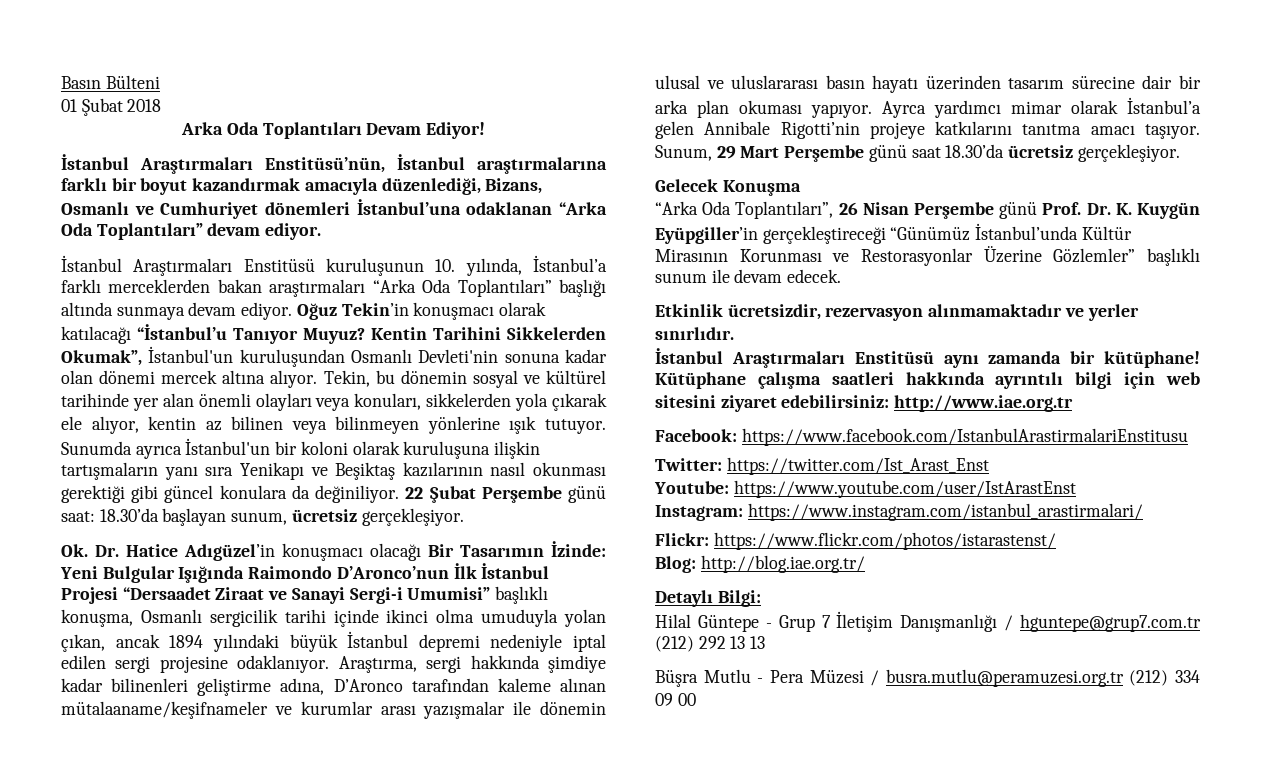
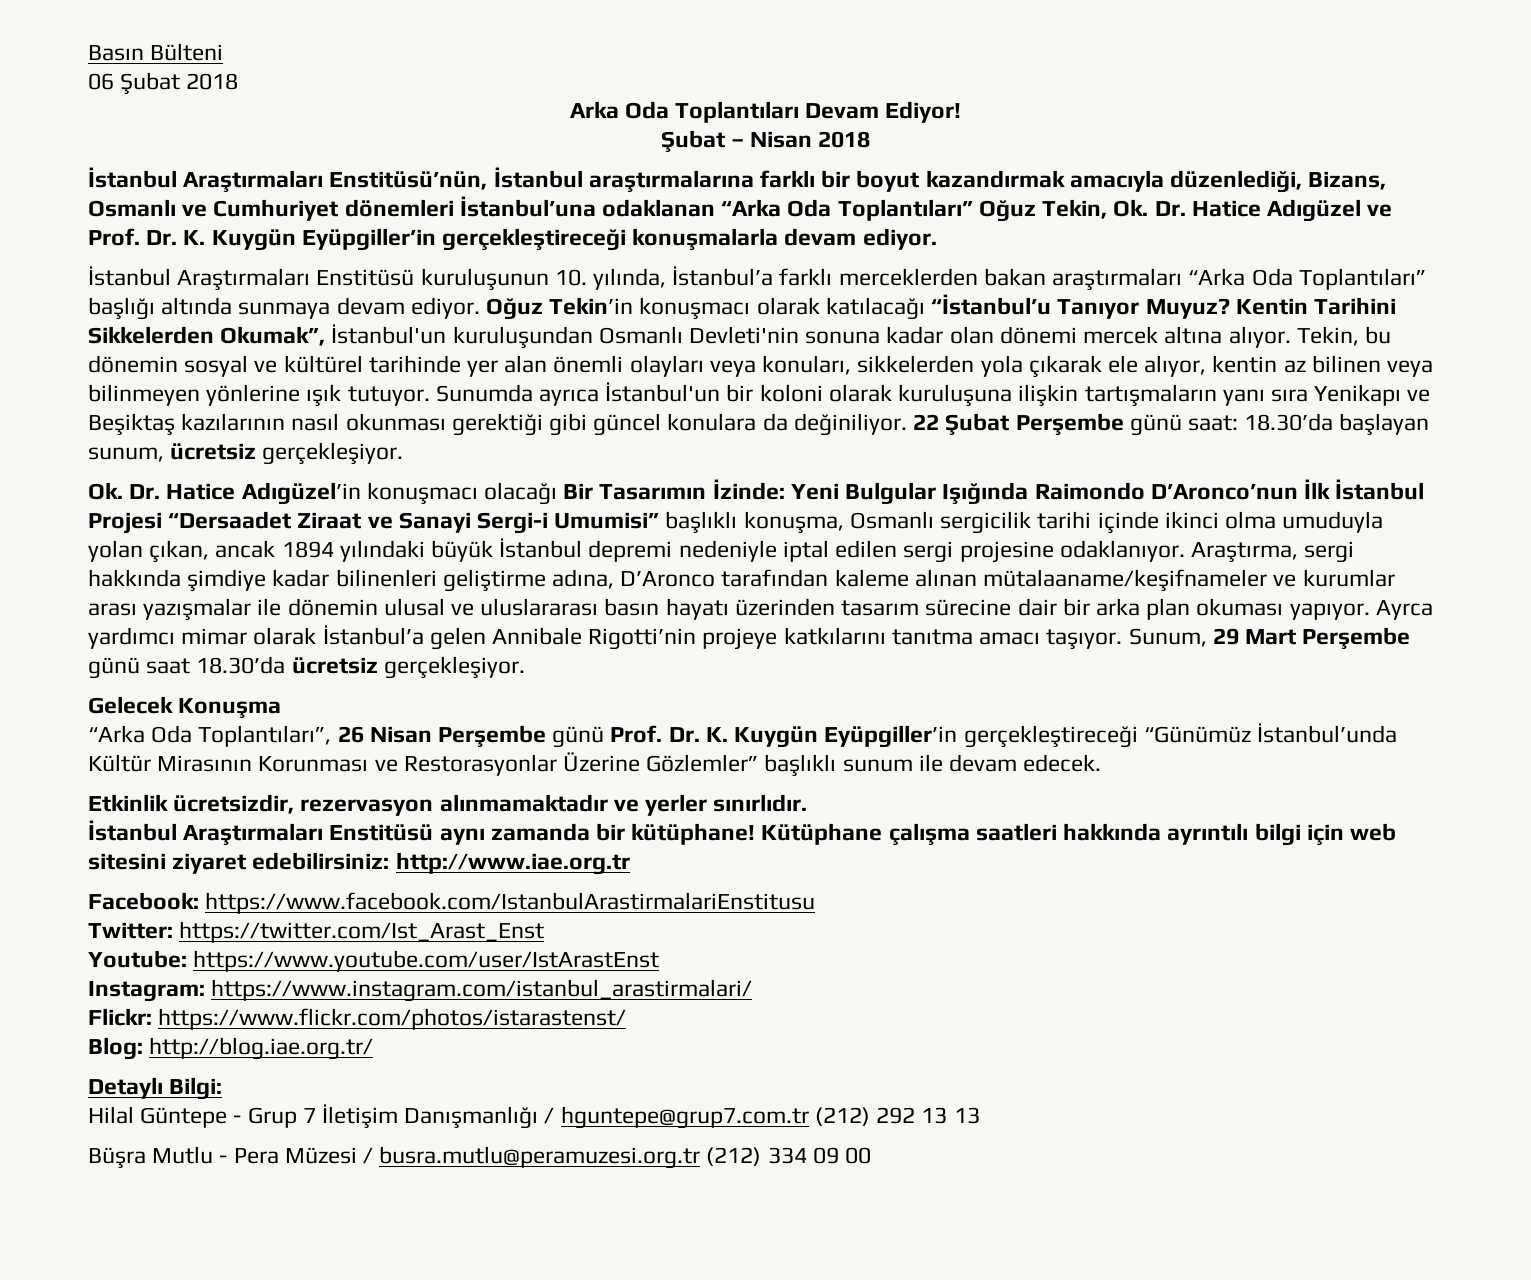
[61,99,77,112] 01 -> [88,73,114,90] 06
(485, 130) none -> [660,130,871,153] // Şubat – Nisan 2018
(203, 231) none -> [978,199,1393,222] [88,228,779,251] Oğuz Tekin, Ok. Dr. Hatice Adıgüzel ve Prof. Dr. K. Kuygün Eyüpgiller’in gerçekleştireceği konuşmalarla

